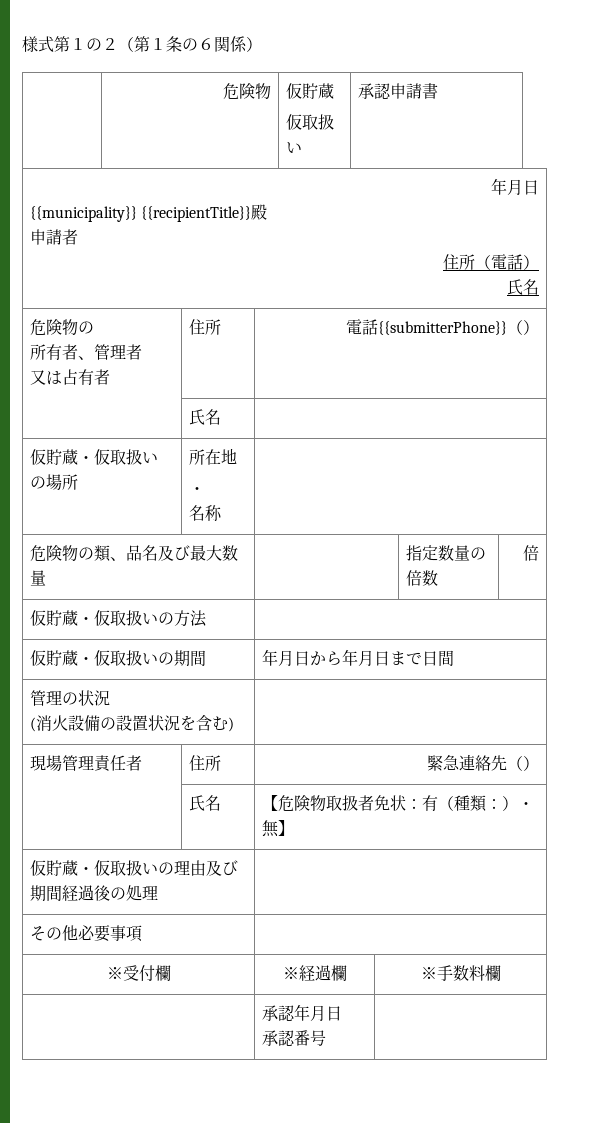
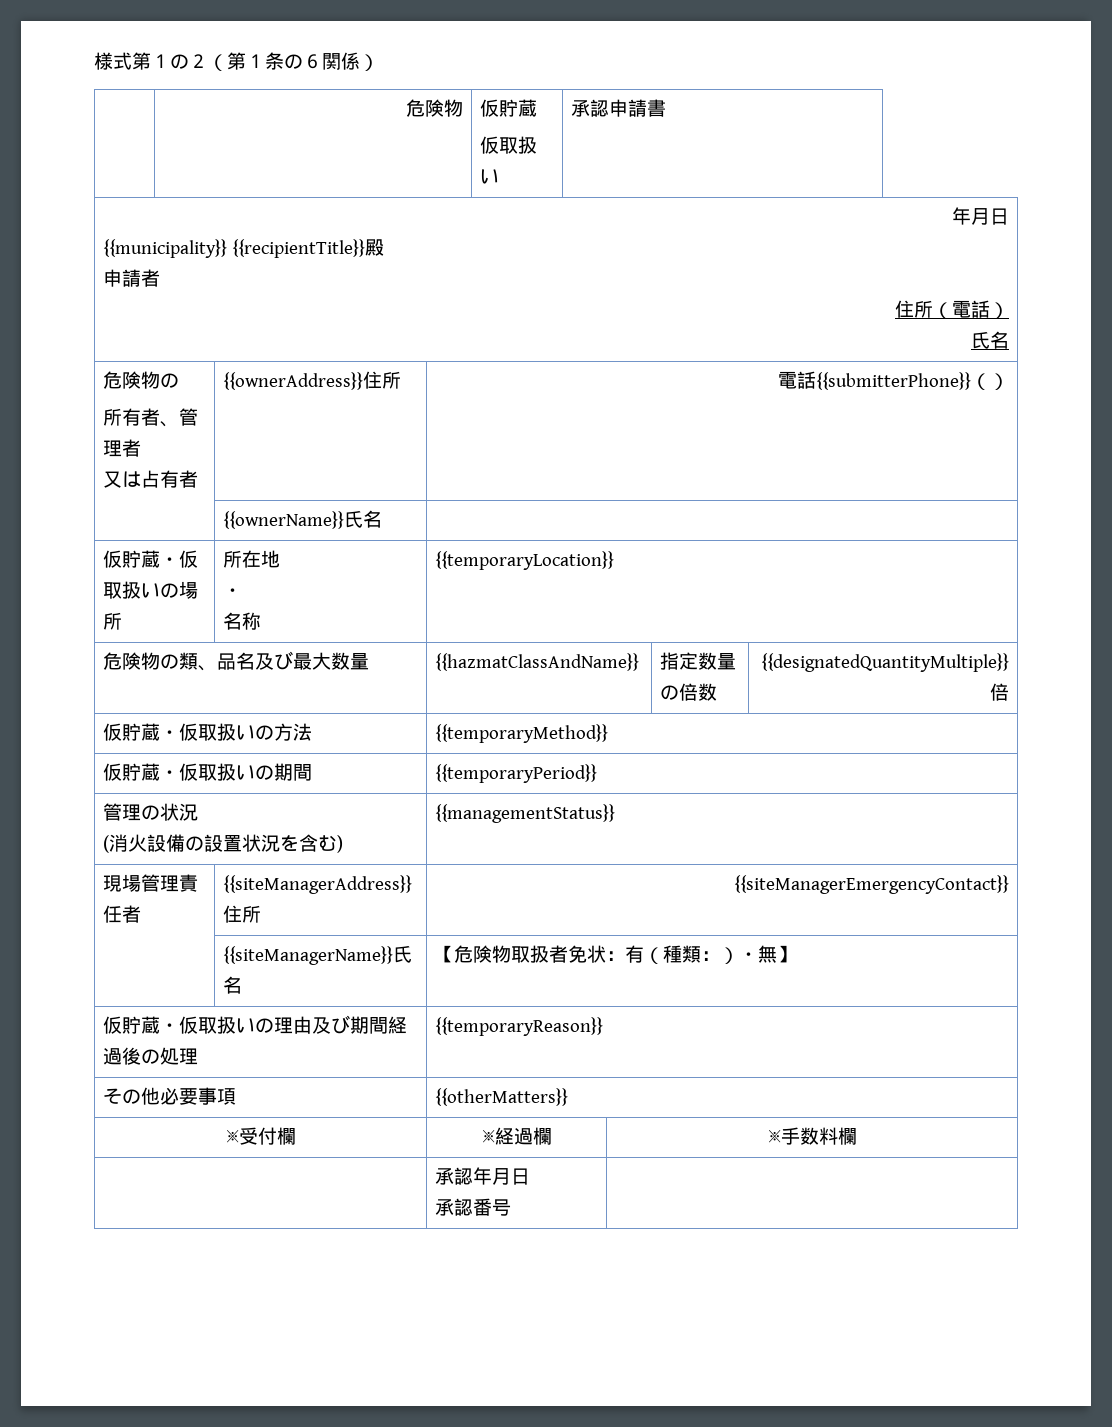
(111, 377) none -> [222,372,363,390] {{ownerAddress}}
(539, 327) none -> [222,511,344,529] {{ownerName}}
(223, 513) none -> [434,551,614,570] {{temporaryLocation}}
(47, 578) none -> [434,653,639,671] {{hazmatClassAndName}}
(439, 578) none -> [761,653,1010,672] {{designatedQuantityMultiple}}
(208, 618) none -> [434,724,608,743] {{temporaryMethod}}
[262,649,455,666] 年月日から年月日まで日間 -> [434,764,597,783] {{temporaryPeriod}}
(235, 724) none -> [434,804,615,823] {{managementStatus}}
[189,755,222,771] [426,754,539,771] 住所 | 緊急連絡先（） // | -> [222,875,412,894] [222,905,261,923] [734,875,1010,894] [222,946,393,965] {{siteManagerAddress}}住所 | {{siteManagerEmergencyContact}} // | {{siteManagerName}}
(159, 892) none -> [434,1017,603,1036] {{temporaryReason}}
(143, 933) none -> [434,1088,568,1106] {{otherMatters}}

